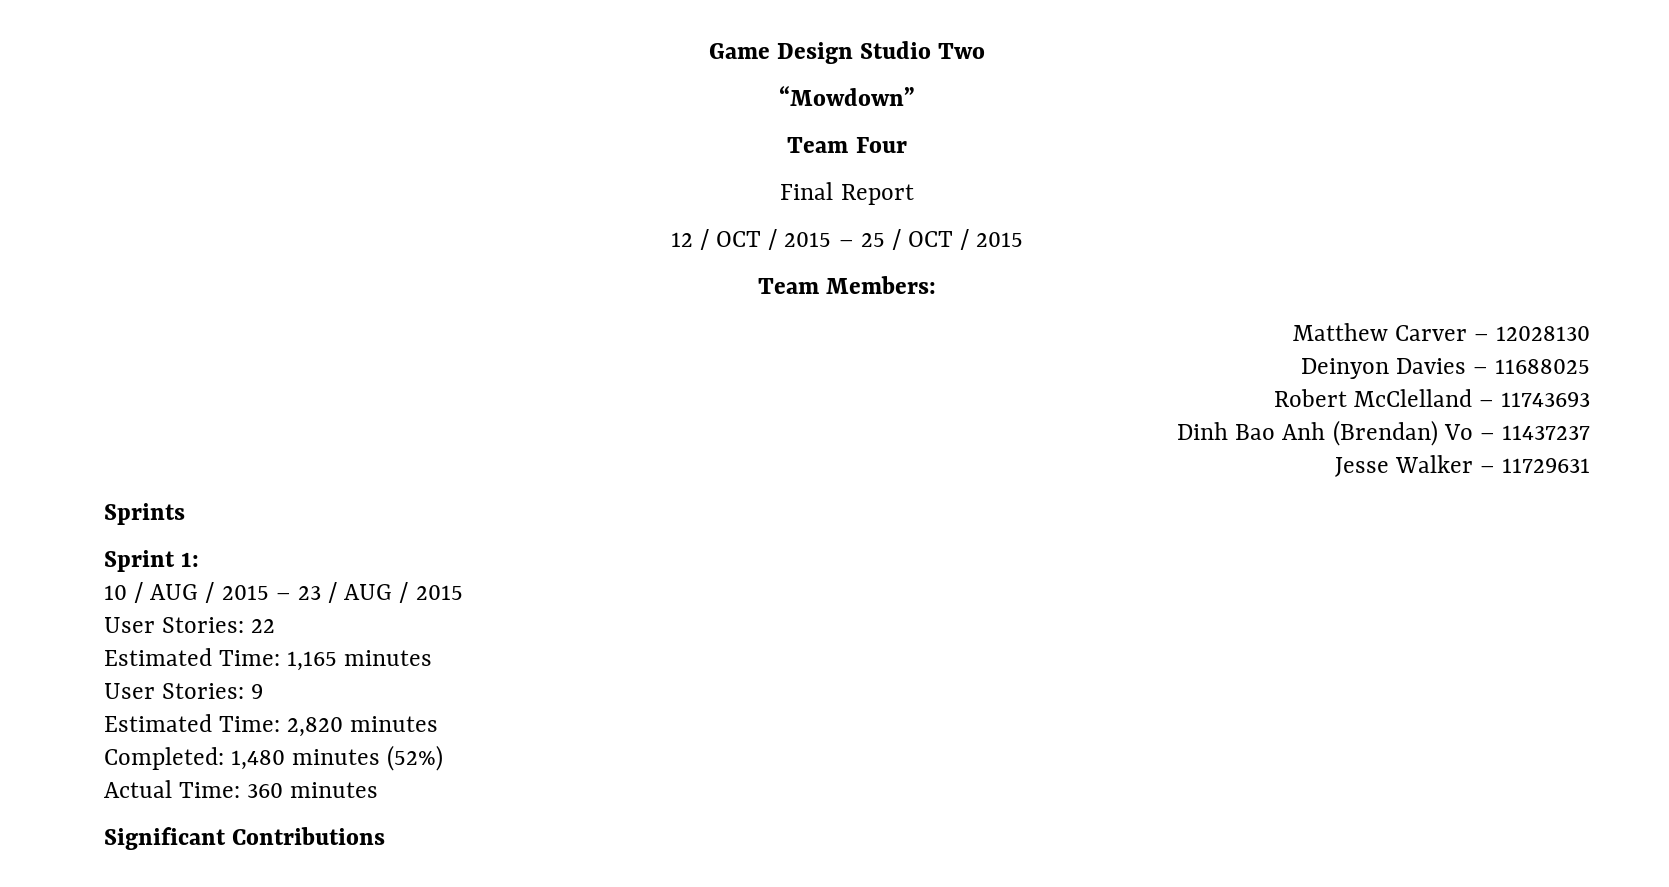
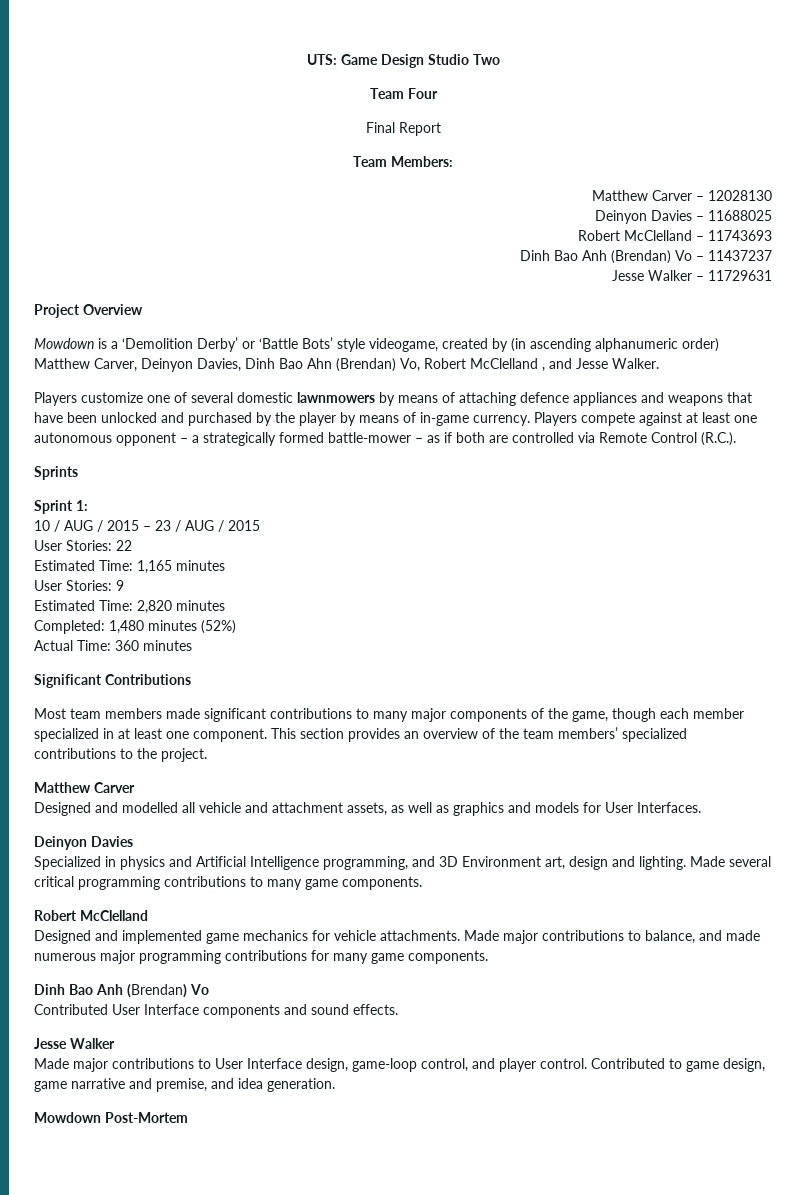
(708, 51) none -> [306,54,337,65] UTS:
[779,86,915,106] // “Mowdown” -> (500, 59) none
[670,229,1024,250] // 12 / OCT / 2015 – 25 / OCT / 2015 -> (441, 129) none
(1590, 465) none -> [34,304,143,318] [34,337,719,352] [34,358,659,372] [34,392,752,406] [34,412,757,426] [34,432,736,446] // Project Overview // Mowdown is a ‘Demolition Derby’ or ‘Battle Bots’ style videogame, created by (in ascending alphanumeric order) Matthew Carver, Deinyon Davies, Dinh Bao Ahn (Brendan) Vo, Robert McClelland , and Jesse Walker. // Players customize one of several domestic lawnmowers by means of attaching defence appliances and weapons that have been unlocked and purchased by the player by means of in-game currency. Players compete against at least one autonomous opponent – a strategically formed battle-mower – as if both are controlled via Remote Control (R.C.).
(386, 836) none -> [34,708,744,722] [34,727,687,742] [34,748,207,762] [34,782,135,793] [34,802,701,816] [34,836,133,850] [34,856,771,870] [34,876,422,890] [34,910,148,921] [34,930,760,944] [34,950,488,964] [34,984,209,998] [34,1004,398,1018] [34,1038,115,1049] [34,1058,765,1072] [34,1078,335,1092] [34,1112,188,1123] // Most team members made significant contributions to many major components of the game, though each member specialized in at least one component. This section provides an overview of the team members’ specialized contributions to the project. // Matthew Carver // Designed and modelled all vehicle and attachment assets, as well as graphics and models for User Interfaces. // Deinyon Davies // Specialized in physics and Artificial Intelligence programming, and 3D Environment art, design and lighting. Made several critical programming contributions to many game components. // Robert McClelland // Designed and implemented game mechanics for vehicle attachments. Made major contributions to balance, and made numerous major programming contributions for many game components. // Dinh Bao Anh (Brendan) Vo // Contributed User Interface components and sound effects. // Jesse Walker // Made major contributions to User Interface design, game-loop control, and player control. Contributed to game design, game narrative and premise, and idea generation. // Mowdown Post-Mortem

